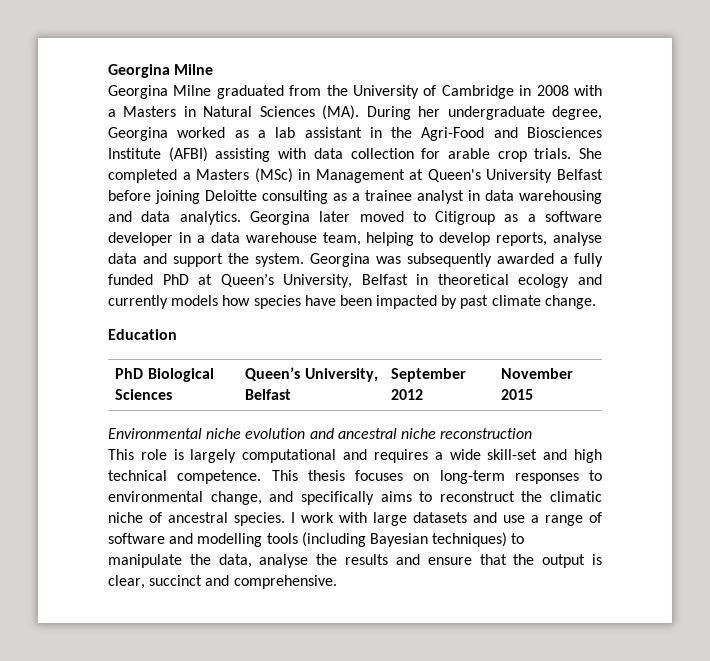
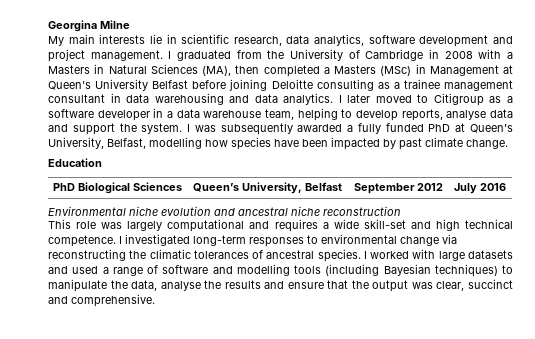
[108,85,212,99] Georgina Milne -> [48,34,513,47] [48,49,172,62] My main interests lie in scientific research, data analytics, software development and project management. I
[322,105,602,120] [108,127,602,141] [108,147,602,162] (MA). During her undergraduate degree, Georgina worked as a lab assistant in the Agri-Food and Biosciences Institute (AFBI) assisting with data collection for arable crop trials. She -> [202,65,260,76] (MA), then
[417,190,464,204] analyst -> [444,80,514,91] [48,94,105,103] management consultant
[249,211,310,225] Georgina -> [338,95,342,103] I
[310,253,370,267] Georgina -> [187,124,191,132] I
[361,274,602,288] [108,295,219,309] Belfast in theoretical ecology and currently models -> [107,137,202,149] Belfast, modelling
[501,368,574,379] [501,389,534,400] November 2015 -> [453,183,506,194] July 2016
[173,449,184,460] is -> [101,222,123,229] was
[271,470,602,484] [108,491,515,505] This thesis focuses on long-term responses to environmental change, and specifically aims to reconstruct -> [119,234,457,247] [48,249,126,261] I investigated long-term responses to environmental change via reconstructing
[108,512,143,523] niche -> [193,250,249,259] tolerances
[301,512,334,523] work -> [370,251,410,259] worked
[503,515,525,523] use -> [72,266,99,274] used
[592,554,602,565] is -> [411,282,433,289] was

